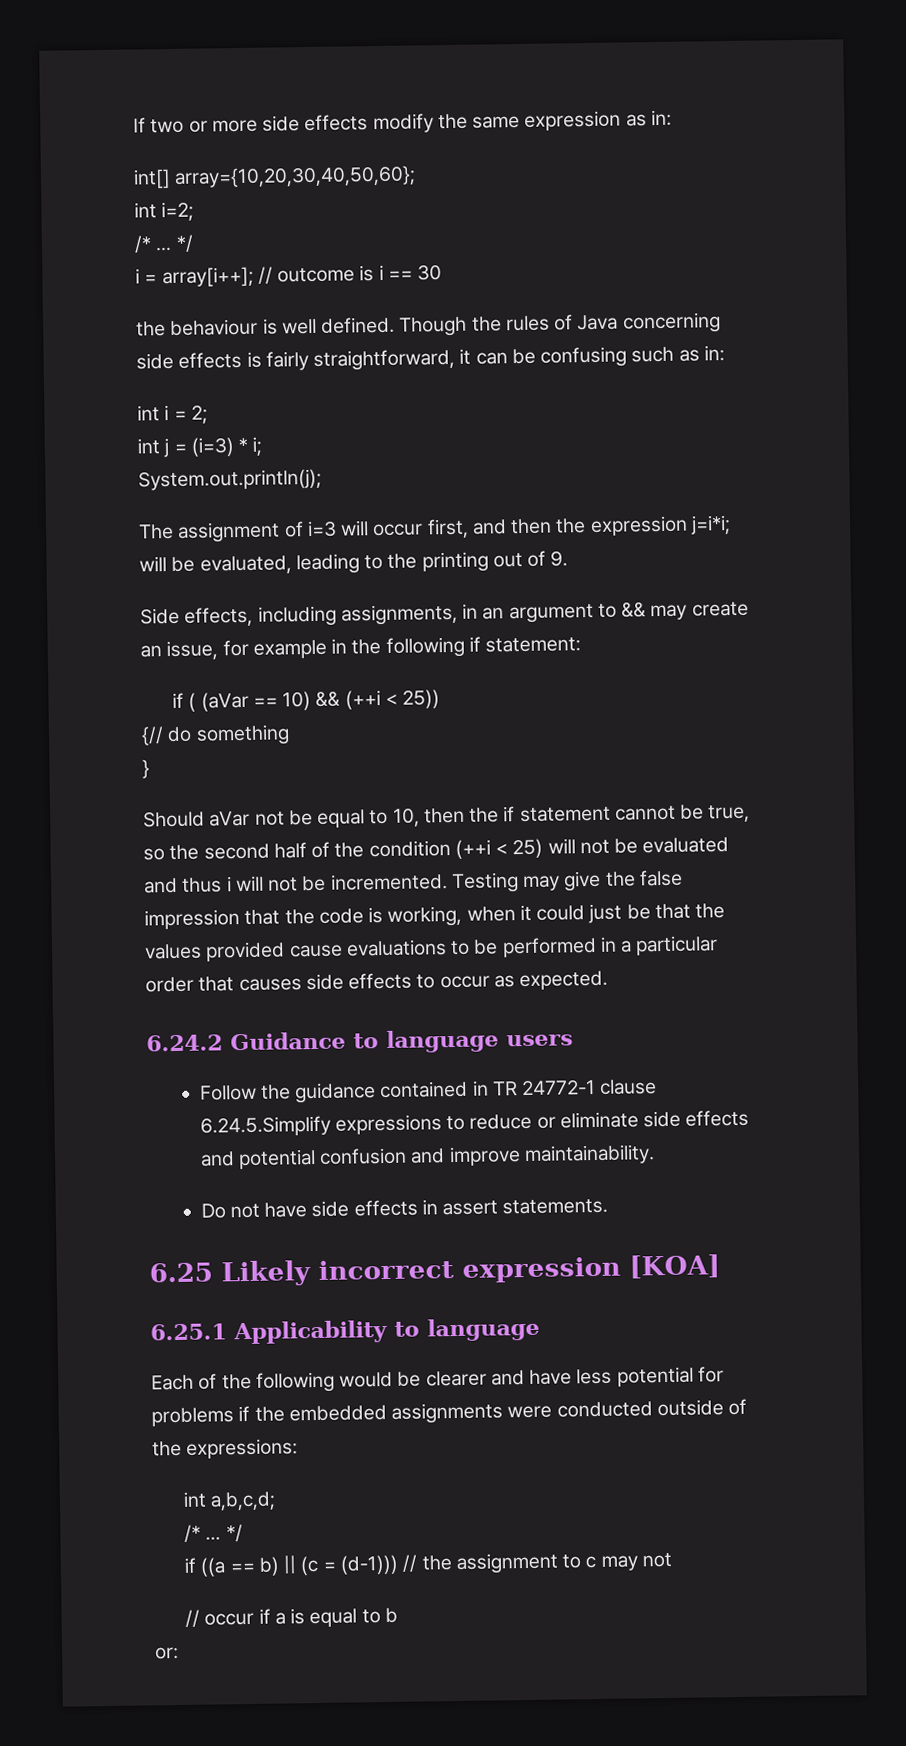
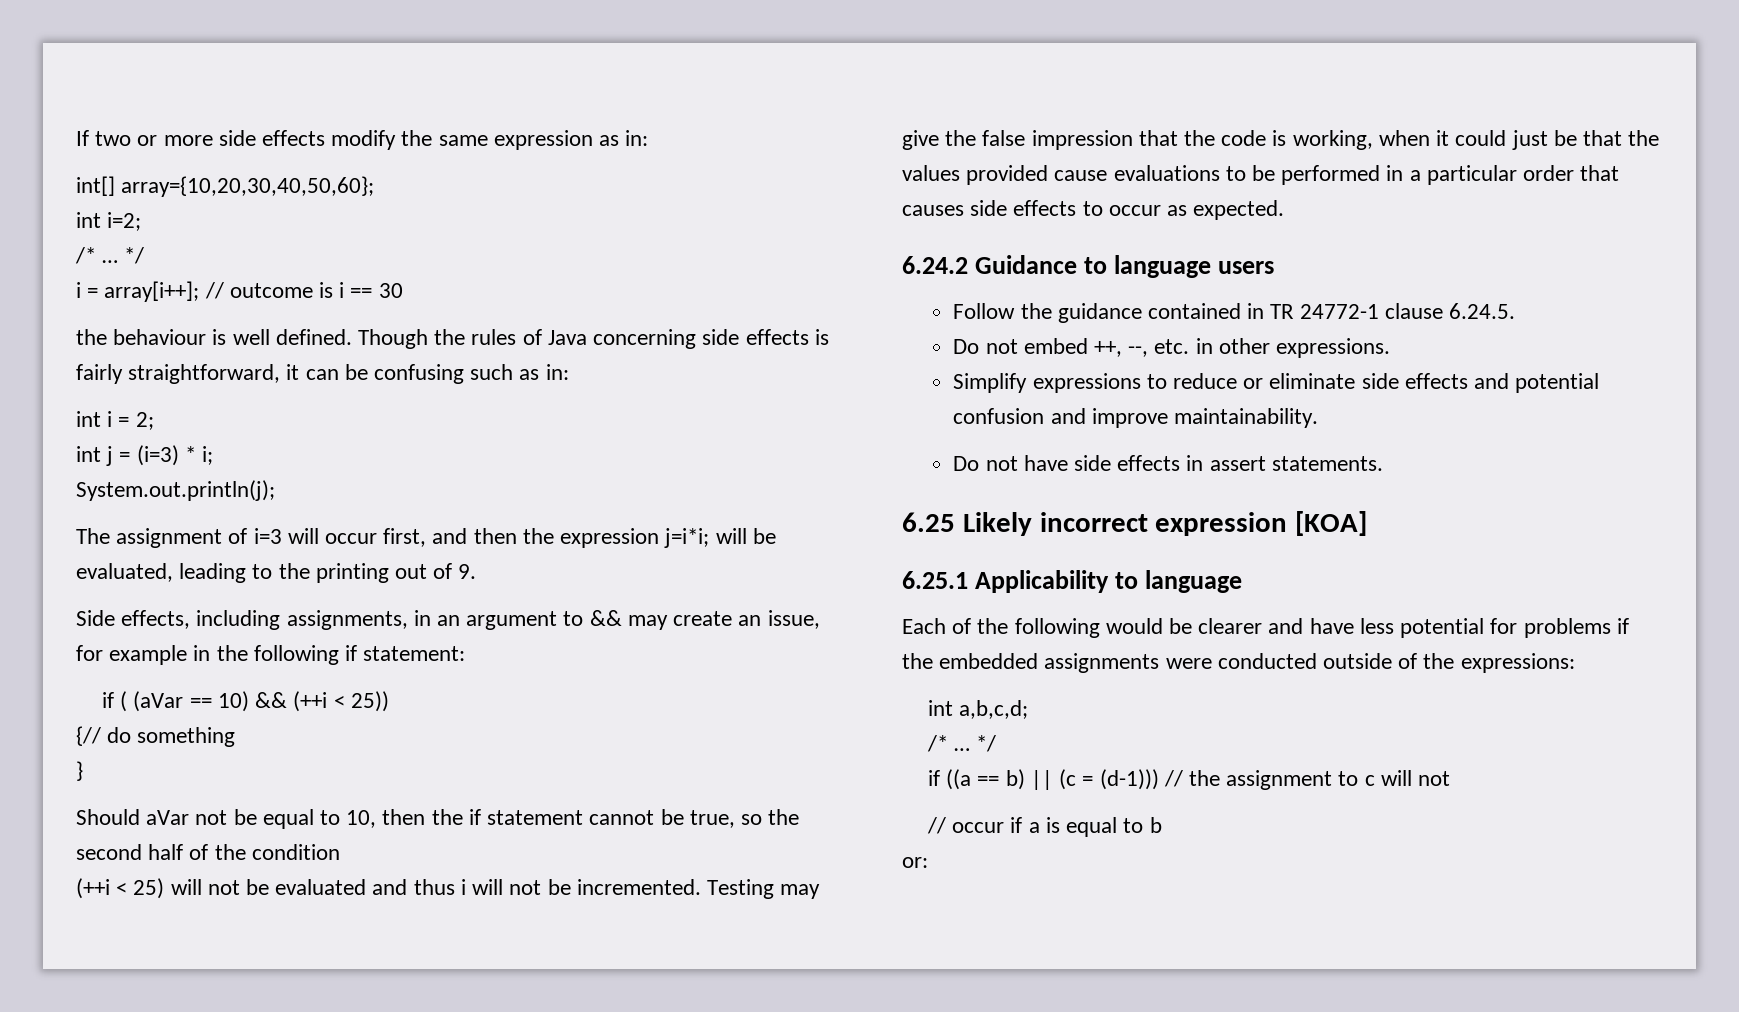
(451, 849) none -> (340, 852) //
[199,1115,331,1137] 6.24.5.Simplify -> [1449,303,1516,319] [953,338,1391,358] [953,373,1028,393] 6.24.5. // Do not embed ++, --, etc. in other expressions. // Simplify
[600,1555,638,1571] may -> [1380,770,1412,786] will

